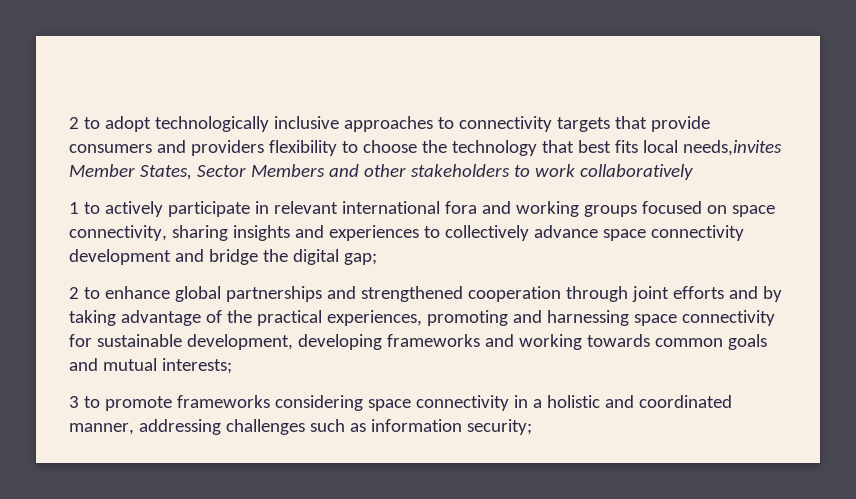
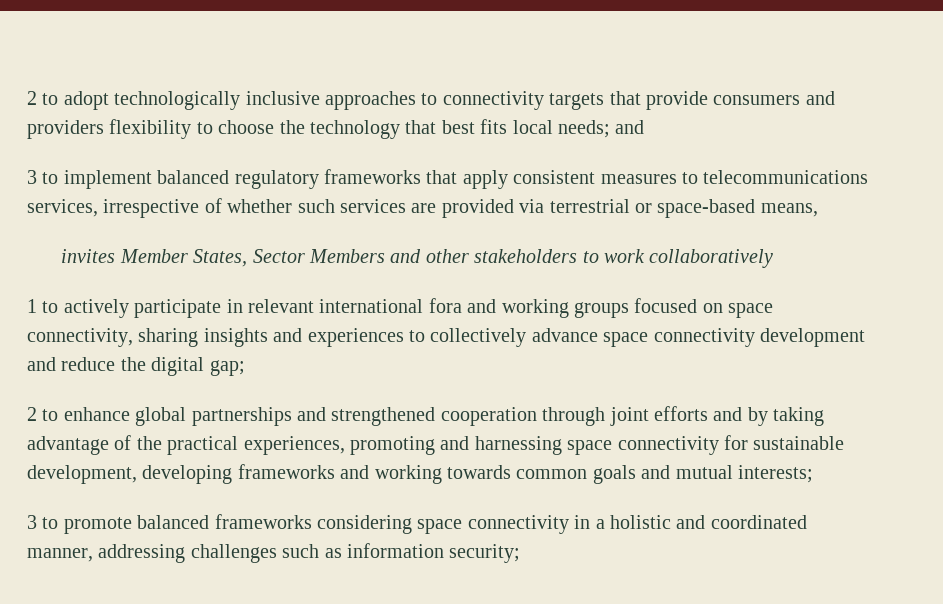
[682,140,782,156] needs,invites -> [557,120,645,138] [27,169,869,189] [27,198,818,218] [61,249,116,263] needs; and // 3 to implement balanced regulatory frameworks that apply consistent measures to telecommunications services, irrespective of whether such services are provided via terrestrial or space-based means, // invites
[208,249,258,265] bridge -> [61,357,116,371] reduce
(172, 403) none -> [137,515,210,529] balanced

